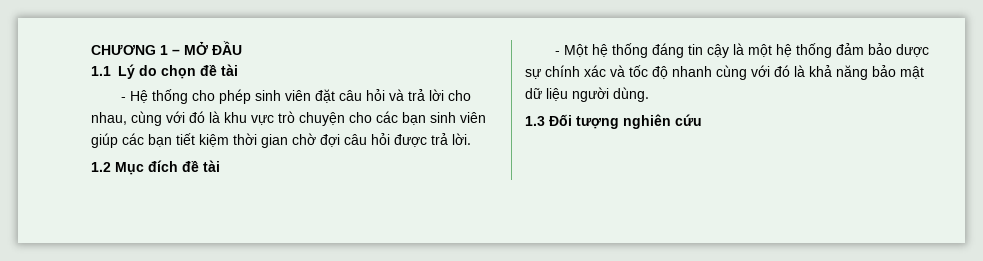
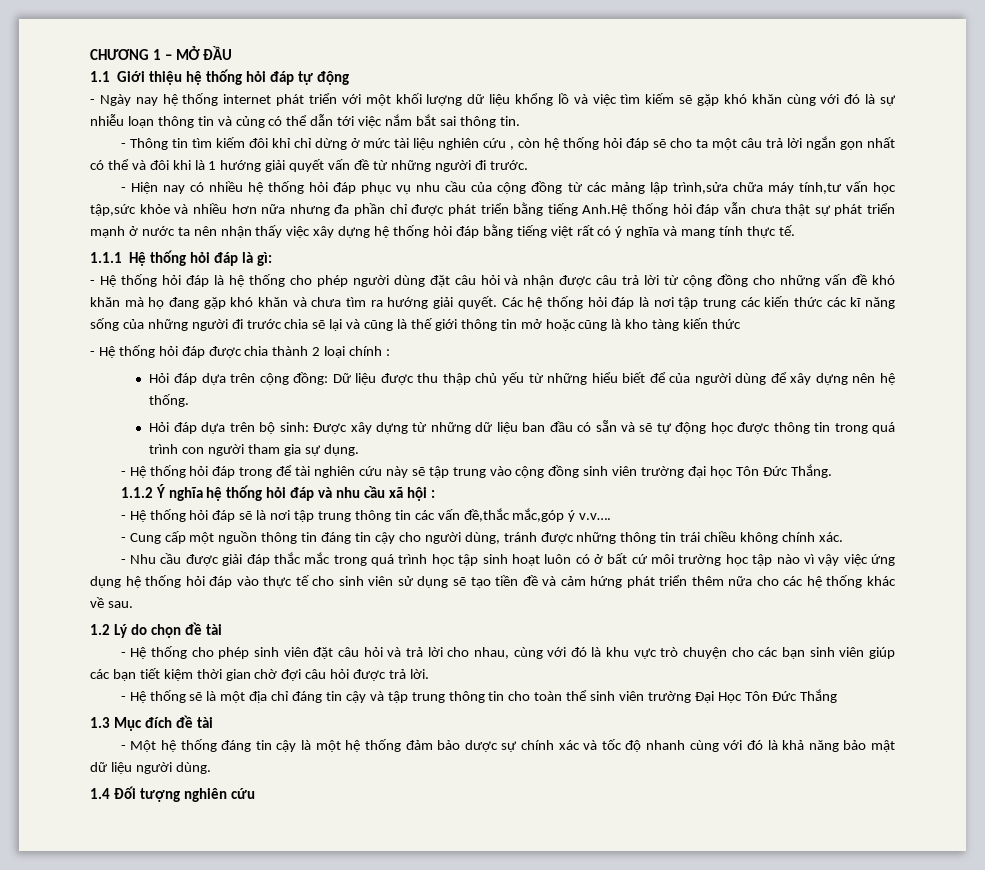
(111, 71) none -> [117,69,349,85] [90,93,897,106] [90,114,520,128] [120,136,896,150] [90,159,528,172] [120,181,896,194] [90,202,895,216] [90,224,795,238] [90,250,272,266] [90,274,895,287] [90,296,896,309] [90,318,742,331] [90,345,391,358] [149,372,895,385] [149,394,190,407] [149,420,896,434] [149,444,359,456] [120,464,832,478] [120,484,435,501] [120,508,612,522] [120,531,843,544] [120,552,896,566] [90,575,897,588] [90,597,133,608] [90,624,110,635] Giới thiệu hệ thống hỏi đáp tự động // - Ngày nay hệ thống internet phát triển với một khối lượng dữ liệu khổng lồ và việc tìm kiếm sẽ gặp khó khăn cùng với đó là sự nhiễu loạn thông tin và củng có thể dẫn tới việc nắm bắt sai thông tin. // - Thông tin tìm kiếm đôi khỉ chỉ dừng ở mức tài liệu nghiên cứu , còn hệ thống hỏi đáp sẽ cho ta một câu trả lời ngắn gọn nhất có thể và đôi khi là 1 hướng giải quyết vấn đề từ những người đi trước. // - Hiện nay có nhiều hệ thống hỏi đáp phục vụ nhu cầu của cộng đồng từ các mảng lập trình,sửa chữa máy tính,tư vấn học tập,sức khỏe và nhiều hơn nữa nhưng đa phần chỉ được phát triển bằng tiếng Anh.Hệ thống hỏi đáp vẫn chưa thật sự phát triển mạnh ở nước ta nên nhận thấy việc xây dựng hệ thống hỏi đáp bằng tiếng việt rất có ý nghĩa và mang tính thực tế. // 1.1.1 Hệ thống hỏi đáp là gì: // - Hệ thống hỏi đáp là hệ thống cho phép người dùng đặt câu hỏi và nhận được câu trả lời từ cộng đồng cho những vấn đề khó khăn mà họ đang gặp khó khăn và chưa tìm ra hướng giải quyết. Các hệ thống hỏi đáp là nơi tập trung các kiến thức các kĩ năng sống của những người đi trước chia sẽ lại và cũng là thế giới thông tin mở hoặc cũng là kho tàng kiến thức // - Hệ thống hỏi đáp được chia thành 2 loại chính : // Hỏi đáp dựa trên cộng đồng: Dữ liệu được thu thập chủ yếu từ những hiểu biết để của người dùng để xây dựng nên hệ thống. // Hỏi đáp dựa trên bộ sinh: Được xây dựng từ những dữ liệu ban đầu có sẵn và sẽ tự động học được thông tin trong quá trình con người tham gia sự dụng. // - Hệ thống hỏi đáp trong để tài nghiên cứu này sẽ tập trung vào cộng đồng sinh viên trường đại học Tôn Đức Thắng. // 1.1.2 Ý nghĩa hệ thống hỏi đáp và nhu cầu xã hội : // - Hệ thống hỏi đáp sẽ là nơi tập trung thông tin các vấn đề,thắc mắc,góp ý v.v…. // - Cung cấp một nguồn thông tin đáng tin cậy cho người dùng, tránh được những thông tin trái chiều không chính xác. // - Nhu cầu được giải đáp thắc mắc trong quá trình học tập sinh hoạt luôn có ở bất cứ môi trường học tập nào vì vậy việc ứng dụng hệ thống hỏi đáp vào thực tế cho sinh viên sử dụng sẽ tạo tiền đề và cảm hứng phát triển thêm nữa cho các hệ thống khác về sau. // 1.2
[91,162,111,172] 1.2 -> [120,689,837,703] [90,717,110,728] - Hệ thống sẽ là một địa chỉ đáng tin cậy và tập trung thông tin cho toàn thể sinh viên trường Đại Học Tôn Đức Thắng // 1.3
[525,116,545,126] 1.3 -> [90,788,110,799] 1.4

